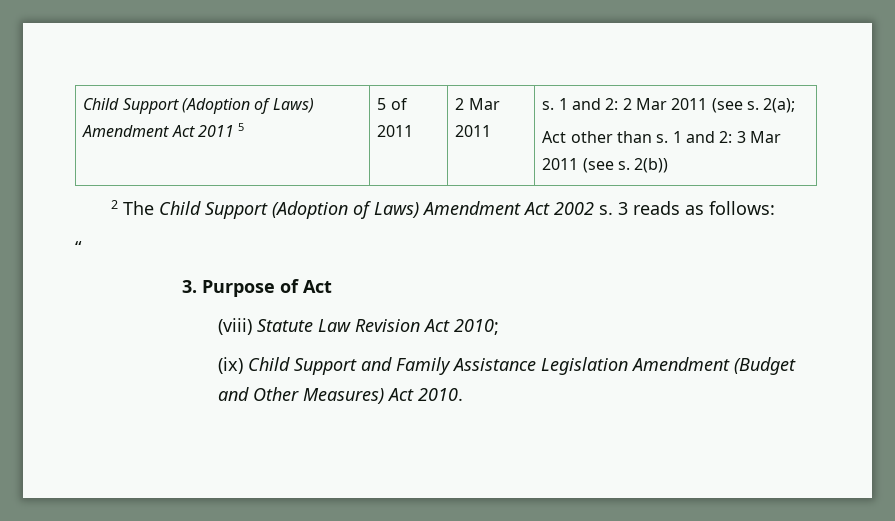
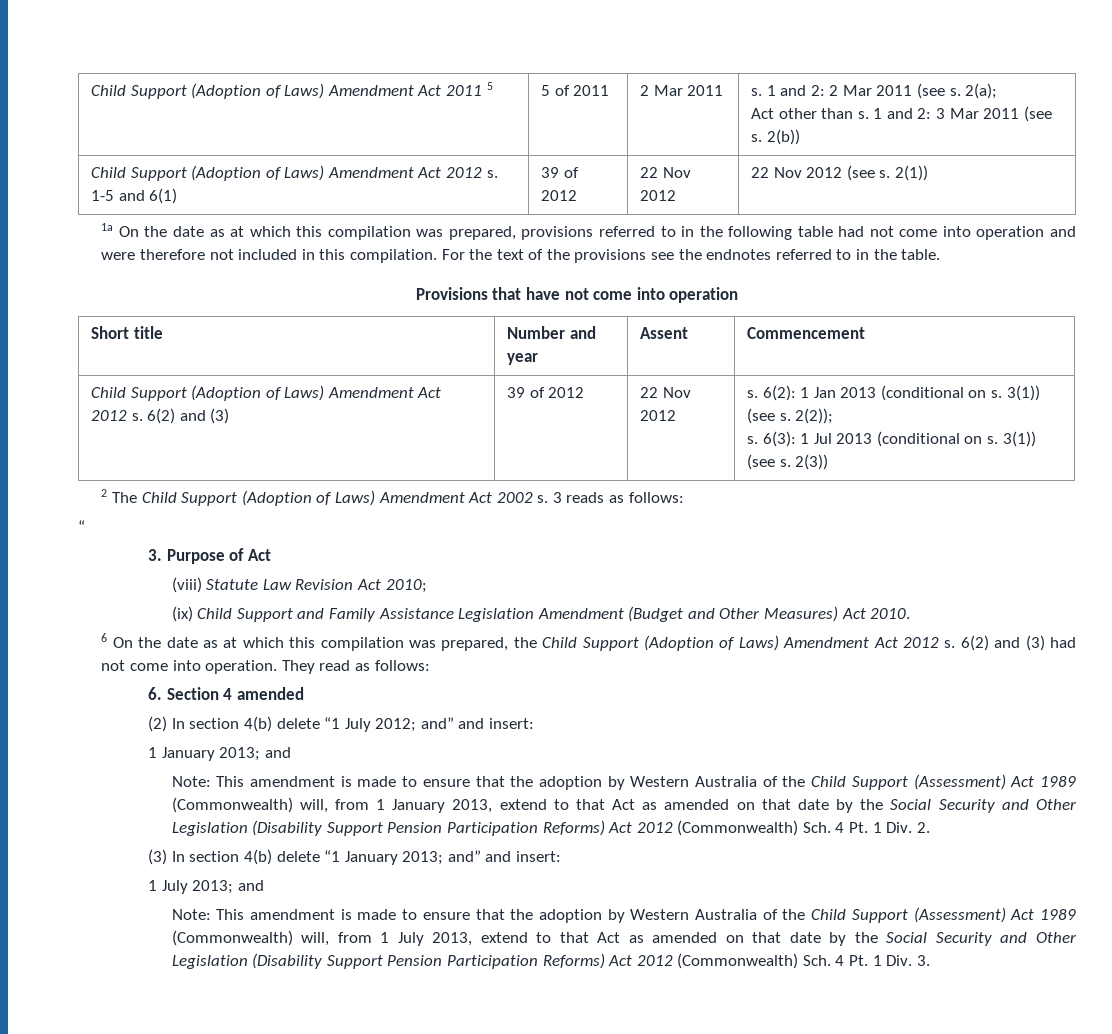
(669, 165) none -> [90,165,498,181] [90,188,178,204] [540,167,579,178] [540,190,577,201] [639,167,691,178] [639,190,676,201] [750,165,928,181] [101,223,1077,240] [101,249,941,263] [415,287,739,303] [90,326,163,339] [506,326,596,339] [506,353,538,365] [639,327,688,339] [746,327,865,339] [90,385,442,401] [90,408,230,424] [506,387,585,398] [639,387,691,398] [639,410,676,421] [746,385,1040,401] [746,408,834,424] [746,431,1036,447] [746,454,829,470] // Child Support (Adoption of Laws) Amendment Act 2012 s. 1-5 and 6(1) | 39 of 2012 | 22 Nov 2012 | 22 Nov 2012 (see s. 2(1)) // 1a On the date as at which this compilation was prepared, provisions referred to in the following table had not come into operation and were therefore not included in this compilation. For the text of the provisions see the endnotes referred to in the table. // Provisions that have not come into operation // Short title | Number and year | Assent | Commencement // Child Support (Adoption of Laws) Amendment Act 2012 s. 6(2) and (3) | 39 of 2012 | 22 Nov 2012 | s. 6(2): 1 Jan 2013 (conditional on s. 3(1)) (see s. 2(2)); // s. 6(3): 1 Jul 2013 (conditional on s. 3(1)) (see s. 2(3))
(464, 394) none -> [101,633,1077,651] [101,660,430,674] [148,687,304,700] [148,716,535,732] [148,747,291,761] [171,774,1076,790] [171,797,1077,813] [171,820,930,836] [148,849,562,865] [148,880,264,894] [171,907,1076,923] [171,930,1076,946] [171,953,930,969] // 6 On the date as at which this compilation was prepared, the Child Support (Adoption of Laws) Amendment Act 2012 s. 6(2) and (3) had not come into operation. They read as follows: // 6. Section 4 amended // (2) In section 4(b) delete “1 July 2012; and” and insert: // 1 January 2013; and // Note: This amendment is made to ensure that the adoption by Western Australia of the Child Support (Assessment) Act 1989 (Commonwealth) will, from 1 January 2013, extend to that Act as amended on that date by the Social Security and Other Legislation (Disability Support Pension Participation Reforms) Act 2012 (Commonwealth) Sch. 4 Pt. 1 Div. 2. // (3) In section 4(b) delete “1 January 2013; and” and insert: // 1 July 2013; and // Note: This amendment is made to ensure that the adoption by Western Australia of the Child Support (Assessment) Act 1989 (Commonwealth) will, from 1 July 2013, extend to that Act as amended on that date by the Social Security and Other Legislation (Disability Support Pension Participation Reforms) Act 2012 (Commonwealth) Sch. 4 Pt. 1 Div. 3.

